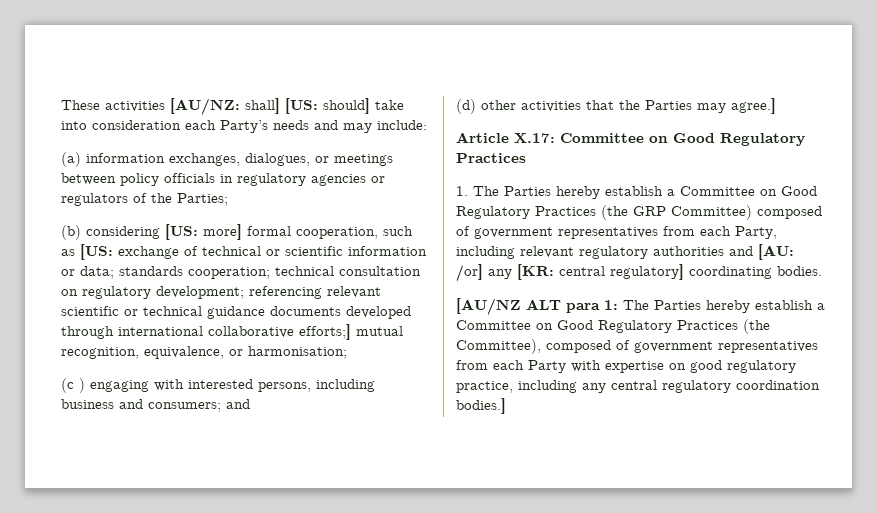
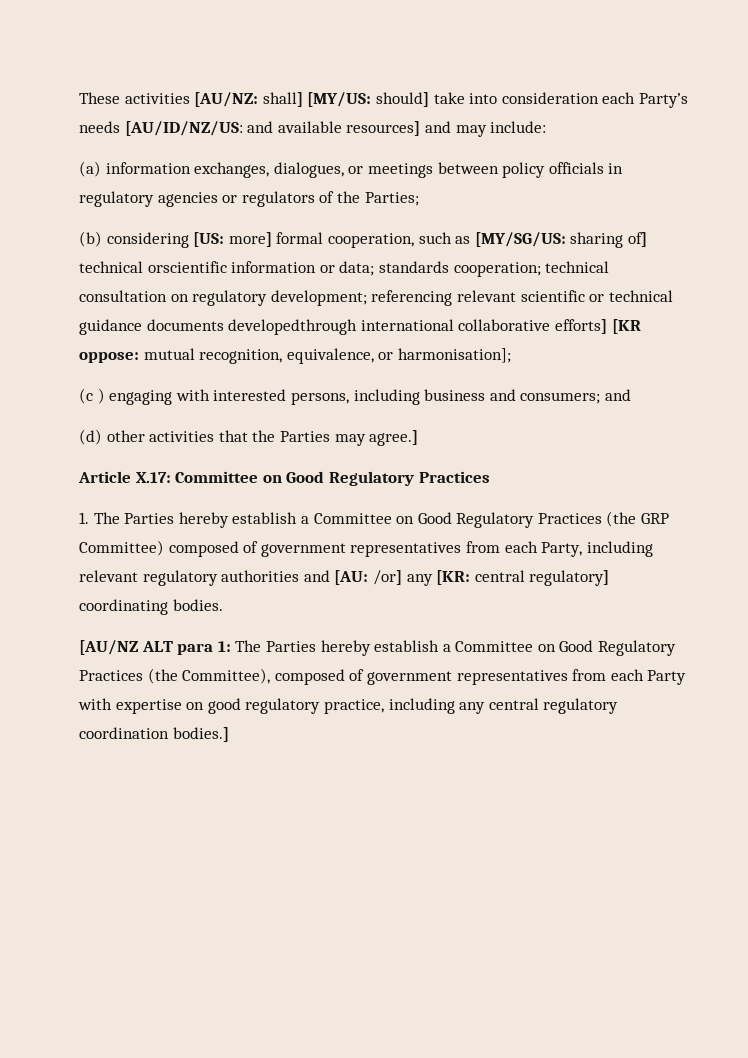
[285,98,318,114] [US: -> [307,92,372,107] [MY/US:
(309, 125) none -> [124,121,421,136] [AU/ID/NZ/US: and available resources]
[80,244,343,260] [US: exchange of technical or scientific -> [474,232,647,248] [79,261,227,273] [MY/SG/US: sharing of] technical orscientific
[346,306,411,319] [61,324,351,340] developed through international collaborative efforts;] -> [228,319,641,335] [79,352,139,363] developedthrough international collaborative efforts] [KR oppose:
[248,346,347,359] harmonisation; -> [397,348,511,363] harmonisation];

